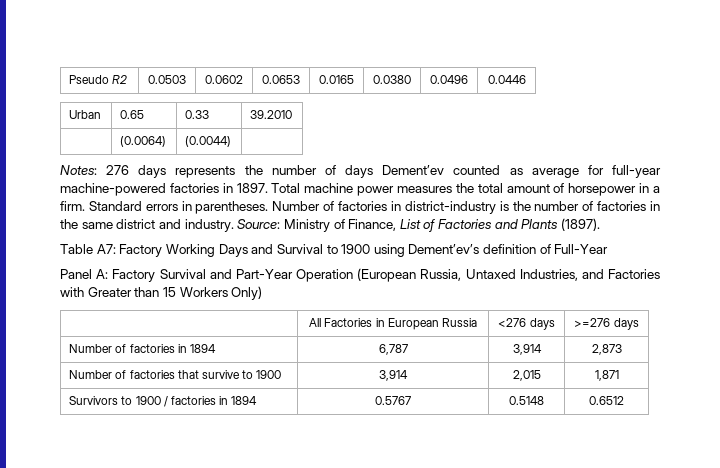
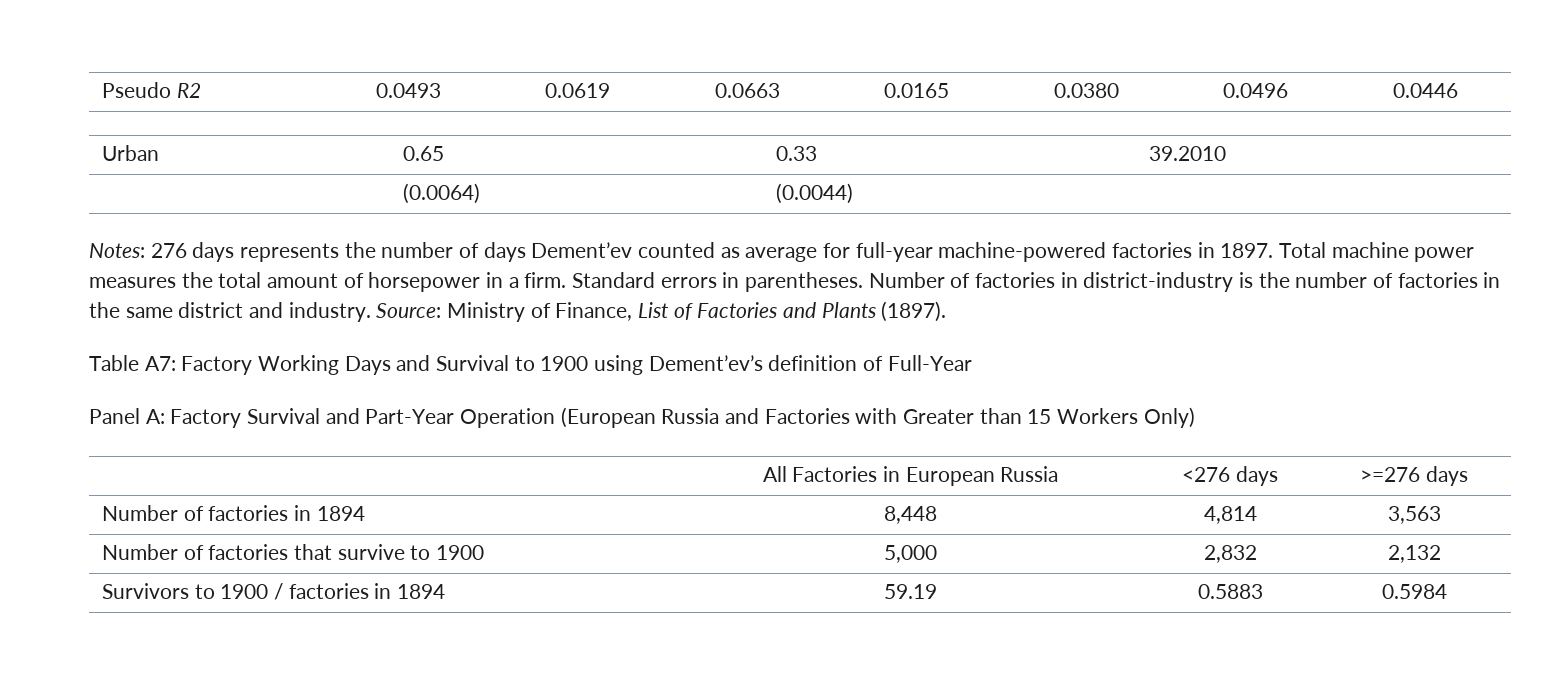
[148,75,186,84] [205,75,243,84] [262,75,300,84] 0.0503 | 0.0602 | 0.0653 -> [375,83,441,98] [545,83,610,98] [714,83,780,98] 0.0493 | 0.0619 | 0.0663
[420,269,578,281] Russia, Untaxed Industries, -> [661,408,720,424] Russia
[378,344,408,355] [512,344,542,355] [591,344,622,355] 6,787 | 3,914 | 2,873 -> [884,506,937,524] [1203,506,1257,524] [1387,506,1441,524] 8,448 | 4,814 | 3,563
[379,370,408,381] [512,370,541,381] [594,370,619,381] 3,914 | 2,015 | 1,871 -> [884,545,937,563] [1203,545,1257,563] [1387,545,1441,563] 5,000 | 2,832 | 2,132
[375,396,411,405] [509,396,544,405] [589,396,624,405] 0.5767 | 0.5148 | 0.6512 -> [884,584,937,599] [1197,584,1263,599] [1381,584,1447,599] 59.19 | 0.5883 | 0.5984

